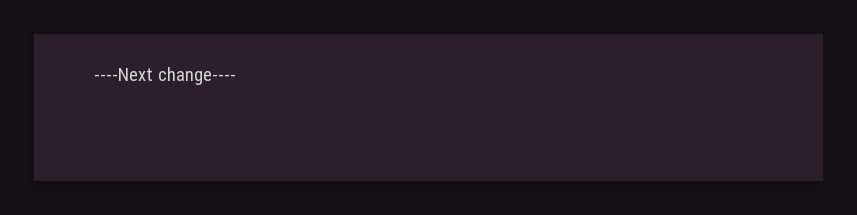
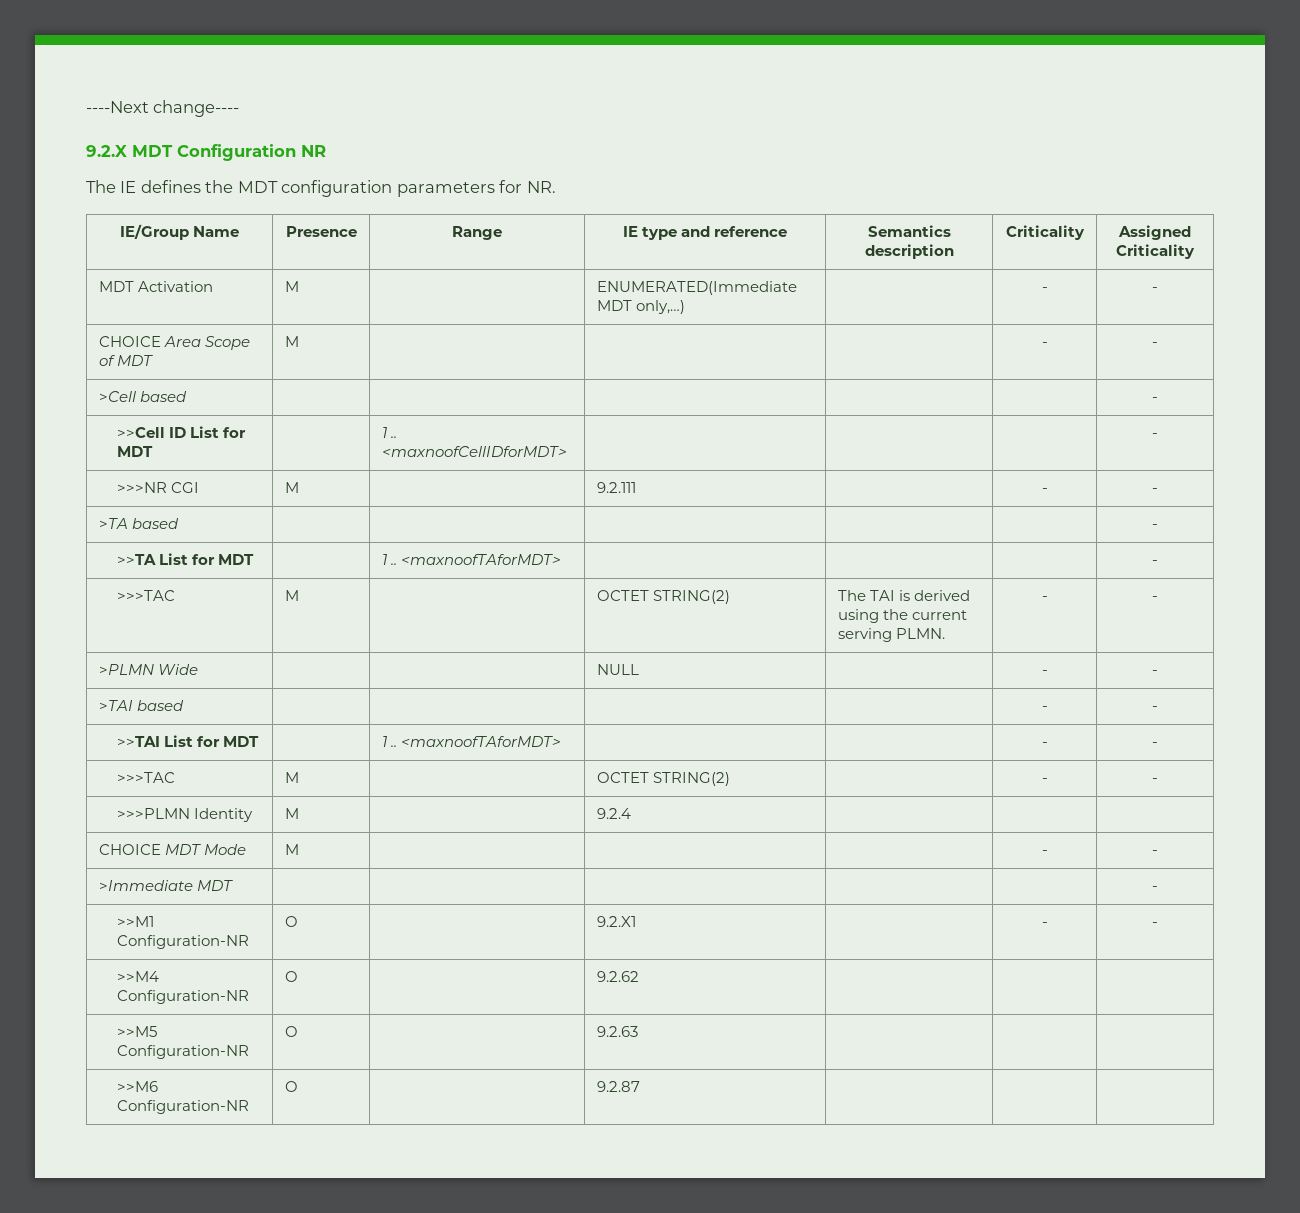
(236, 76) none -> [86,144,326,161] [86,180,556,197] [119,224,240,240] [285,226,357,237] [452,226,502,240] [622,226,788,240] [867,225,951,237] [864,244,954,259] [1005,225,1085,240] [1118,225,1191,240] [1116,244,1195,259] [98,281,213,292] [284,281,299,292] [596,281,797,295] [596,300,685,314] [1041,287,1048,292] [1152,287,1158,292] [98,336,250,350] [98,355,153,366] [284,336,299,347] [1041,342,1048,347] [1152,342,1158,347] [98,391,187,402] [1152,397,1158,402] [116,426,246,438] [116,446,153,457] [381,427,397,438] [381,446,567,457] [1152,433,1158,438] [116,482,199,493] [284,482,299,493] [596,482,636,493] [1041,488,1048,493] [1152,488,1158,493] [98,518,179,529] [1152,524,1158,529] [116,553,254,565] [381,554,561,565] [1152,560,1158,565] [116,590,175,601] [284,590,299,601] [596,590,730,604] [837,590,970,601] [837,609,967,623] [837,628,945,642] [1041,596,1048,601] [1152,596,1158,601] [98,664,198,675] [596,664,639,675] [1041,670,1048,675] [1152,670,1158,675] [98,700,184,711] [1041,706,1048,711] [1152,706,1158,711] [116,735,259,747] [381,736,561,747] [1041,742,1048,747] [1152,742,1158,747] [116,772,175,783] [284,772,299,783] [596,772,730,786] [1041,778,1048,783] [1152,778,1158,783] [116,808,253,822] [284,808,299,819] [596,808,631,819] [98,844,246,855] [284,844,299,855] [1041,850,1048,855] [1152,850,1158,855] [98,880,233,891] [1152,886,1158,891] [116,916,154,927] [116,935,249,949] [284,916,298,927] [596,916,636,927] [1041,922,1048,927] [1152,922,1158,927] [116,971,159,982] [116,990,249,1004] [284,971,298,982] [596,971,639,982] [116,1026,157,1037] [116,1045,249,1059] [284,1026,298,1037] [596,1026,638,1037] [116,1081,158,1092] [116,1100,249,1114] [284,1081,298,1092] [596,1081,640,1092] // 9.2.X MDT Configuration NR // The IE defines the MDT configuration parameters for NR. // IE/Group Name | Presence | Range | IE type and reference | Semantics description | Criticality | Assigned Criticality // MDT Activation | M | | ENUMERATED(Immediate MDT only,…) | | - | - // CHOICE Area Scope of MDT | M | | | | - | - // >Cell based | | | | | | - // >>Cell ID List for MDT | | 1 .. <maxnoofCellIDforMDT> | | | | - // >>>NR CGI | M | | 9.2.111 | | - | - // >TA based | | | | | | - // >>TA List for MDT | | 1 .. <maxnoofTAforMDT> | | | | - // >>>TAC | M | | OCTET STRING(2) | The TAI is derived using the current serving PLMN. | - | - // >PLMN Wide | | | NULL | | - | - // >TAI based | | | | | - | - // >>TAI List for MDT | | 1 .. <maxnoofTAforMDT> | | | - | - // >>>TAC | M | | OCTET STRING(2) | | - | - // >>>PLMN Identity | M | | 9.2.4 | | | // CHOICE MDT Mode | M | | | | - | - // >Immediate MDT | | | | | | - // >>M1 Configuration-NR | O | | 9.2.X1 | | - | - // >>M4 Configuration-NR | O | | 9.2.62 | | | // >>M5 Configuration-NR | O | | 9.2.63 | | | // >>M6 Configuration-NR | O | | 9.2.87 | | |

